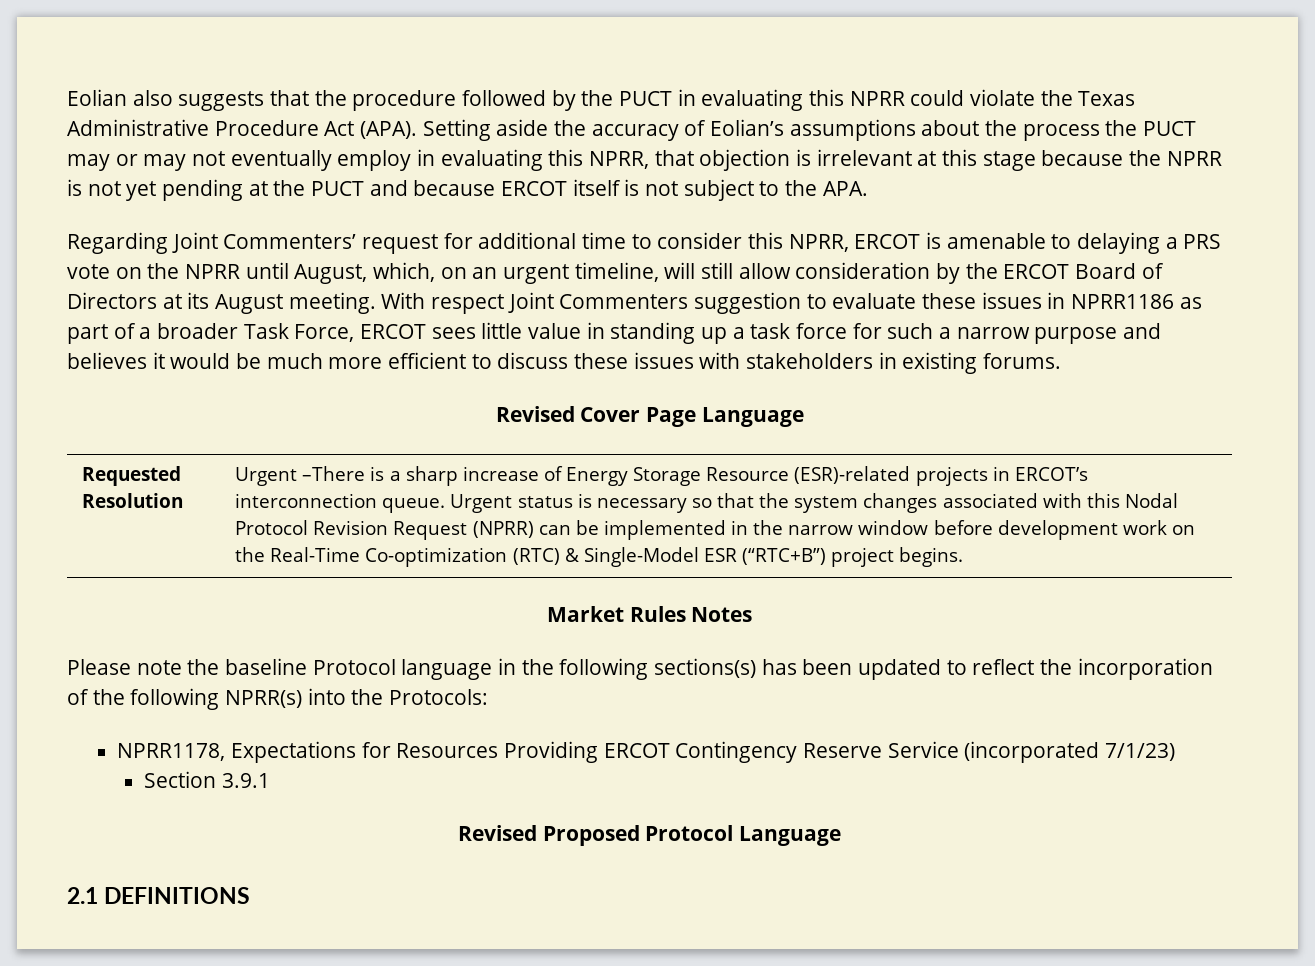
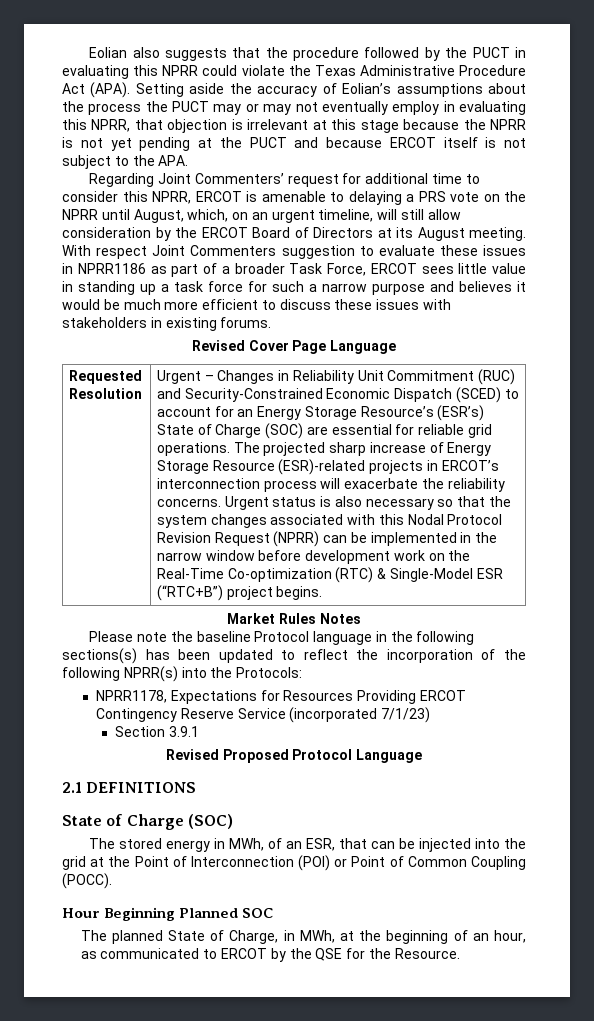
[302,466,401,481] –There is a -> [204,369,516,385] [156,387,519,403] [156,405,485,421] [156,423,493,439] [156,442,326,456] – Changes in Reliability Unit Commitment (RUC) and Security-Constrained Economic Dispatch (SCED) to account for an Energy Storage Resource’s (ESR’s) State of Charge (SOC) are essential for reliable grid operations. The projected
[382,498,446,513] queue. -> [263,478,505,492] [156,498,221,507] process will exacerbate the reliability concerns.
(592, 500) none -> [334,496,362,507] also
(251, 895) none -> [62,814,233,830] [89,838,526,852] [62,855,526,871] [62,873,112,889] [62,907,274,921] [80,930,526,944] [80,948,460,962] // State of Charge (SOC) // The stored energy in MWh, of an ESR, that can be injected into the grid at the Point of Interconnection (POI) or Point of Common Coupling (POCC). // Hour Beginning Planned SOC // The planned State of Charge, in MWh, at the beginning of an hour, as communicated to ERCOT by the QSE for the Resource.

